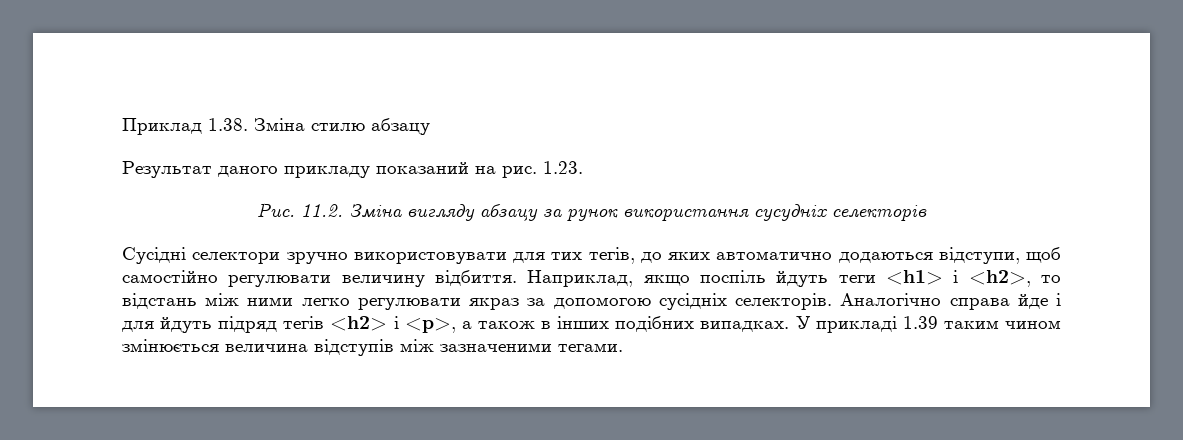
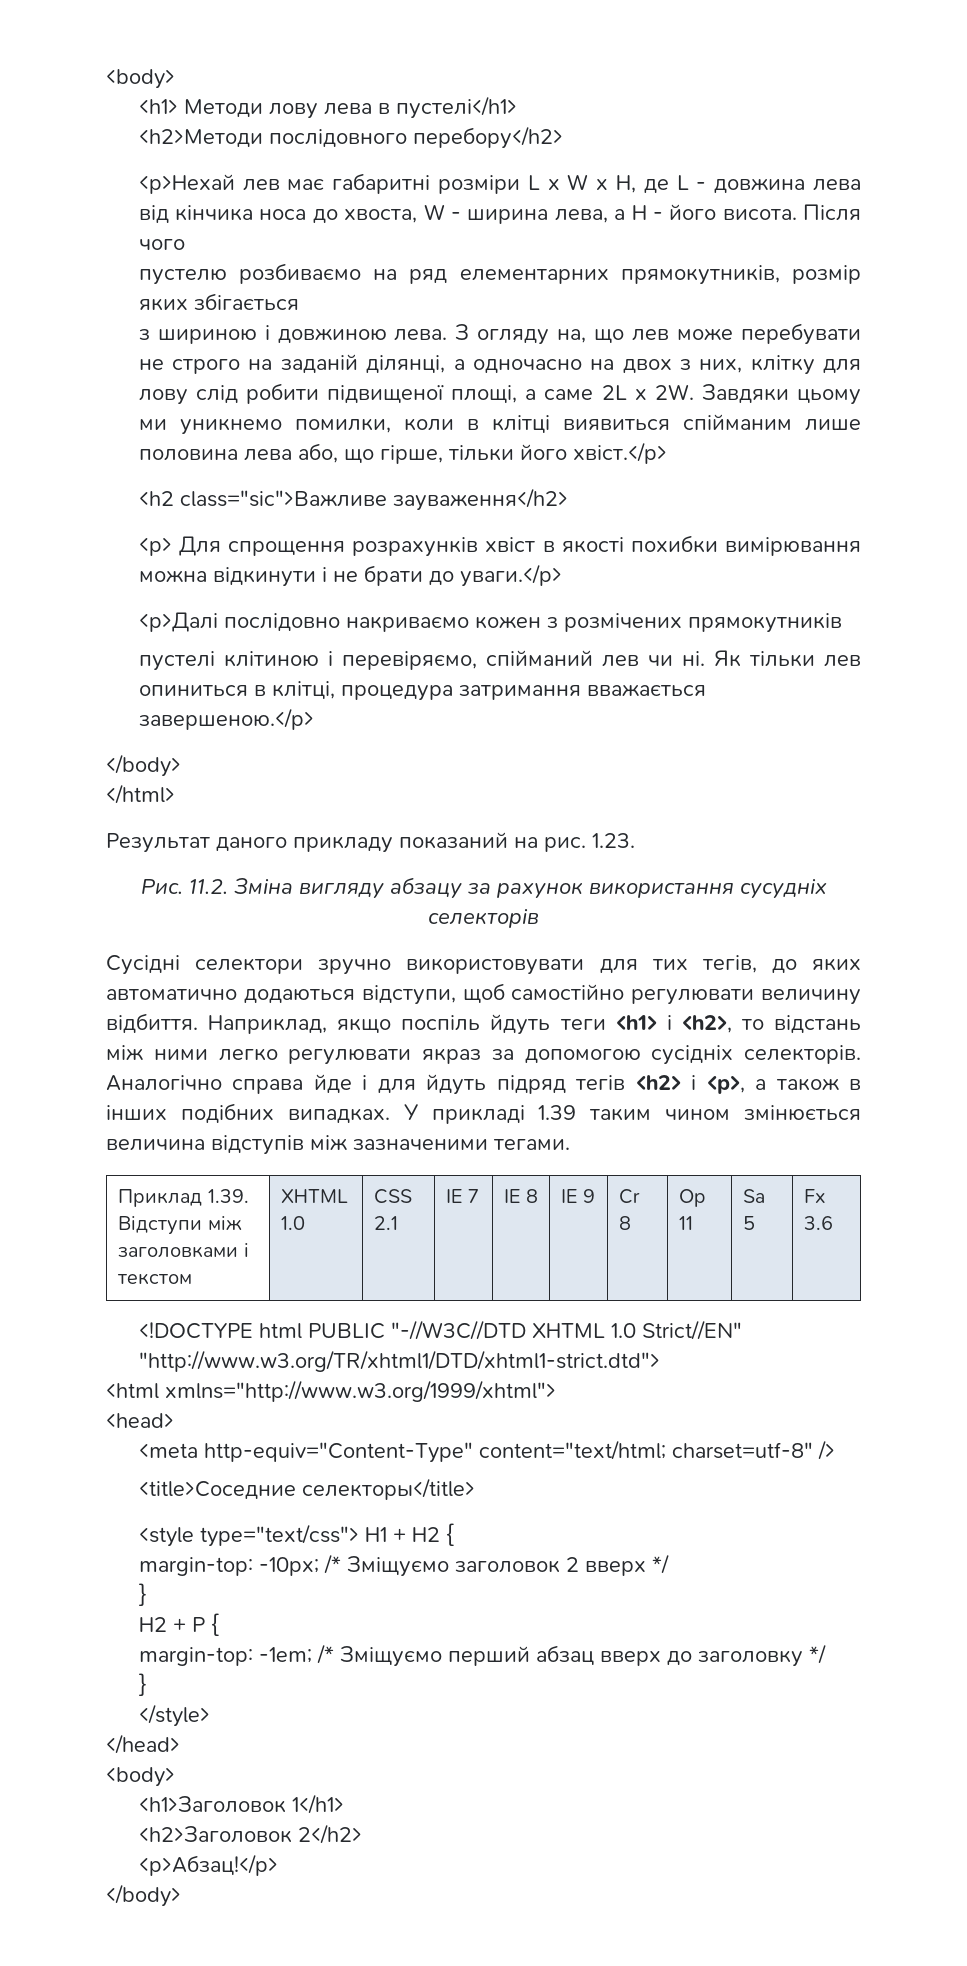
[122,118,430,135] Приклад 1.38. Зміна стилю абзацу -> [106,69,175,89] [138,96,517,119] [138,126,563,149] [138,173,862,194] [138,204,861,224] [138,239,185,250] [138,263,861,285] [138,293,299,311] [138,323,862,345] [138,354,861,375] [137,383,861,405] [138,414,861,435] [138,442,667,464] [138,488,568,511] [138,535,861,557] [138,564,562,587] [138,612,842,633] [138,650,862,671] [138,681,706,701] [138,708,314,730] [106,754,181,777] [106,784,175,804] <body> // <h1> Методи лову лева в пустелі</h1> // <h2>Методи послідовного перебору</h2> // <p>Нехай лев має габаритні розміри L x W x H, де L - довжина лева від кінчика носа до хвоста, W - ширина лева, а H - його висота. Після чого // пустелю розбиваємо на ряд елементарних прямокутників, розмір яких збігається // з шириною і довжиною лева. З огляду на, що лев може перебувати не строго на заданій ділянці, а одночасно на двох з них, клітку для лову слід робити підвищеної площі, а саме 2L x 2W. Завдяки цьому ми уникнемо помилки, коли в клітці виявиться спійманим лише половина лева або, що гірше, тільки його хвіст.</p> // <h2 class="sic">Важливе зауваження</h2> // <p> Для спрощення розрахунків хвіст в якості похибки вимірювання можна відкинути і не брати до уваги.</p> // <p>Далі послідовно накриваємо кожен з розмічених прямокутників // пустелі клітиною і перевіряємо, спійманий лев чи ні. Як тільки лев опиниться в клітці, процедура затримання вважається завершеною.</p> // </body> // </html>
[567,209,618,222] рунок -> [496,882,583,899] рахунок
(623, 347) none -> [118,1189,249,1207] [118,1216,242,1235] [118,1243,249,1258] [117,1273,193,1285] [281,1189,349,1203] [281,1216,306,1230] [374,1189,413,1204] [374,1216,399,1230] [446,1189,479,1203] [504,1189,538,1203] [561,1189,595,1203] [619,1189,641,1204] [619,1216,632,1230] [679,1189,707,1207] [679,1216,694,1230] [743,1189,766,1203] [743,1216,756,1230] [804,1189,827,1203] [804,1216,834,1230] [138,1320,742,1340] [138,1350,660,1372] [106,1380,556,1402] [106,1413,174,1428] [138,1440,835,1463] [138,1478,475,1500] [138,1523,454,1547] [138,1554,669,1577] [138,1583,147,1606] [138,1613,219,1636] [138,1644,826,1667] [138,1673,147,1696] [138,1704,210,1727] [106,1734,180,1754] [106,1767,175,1787] [138,1794,344,1814] [138,1824,362,1844] [138,1854,278,1876] [106,1884,181,1907] // Приклад 1.39. Відступи між заголовками і текстом | XHTML 1.0 | CSS 2.1 | IE 7 | IE 8 | IE 9 | Cr 8 | Op 11 | Sa 5 | Fx 3.6 // <!DOCTYPE html PUBLIC "-//W3C//DTD XHTML 1.0 Strict//EN" "http://www.w3.org/TR/xhtml1/DTD/xhtml1-strict.dtd"> // <html xmlns="http://www.w3.org/1999/xhtml"> // <head> // <meta http-equiv="Content-Type" content="text/html; charset=utf-8" /> // <title>Соседние селекторы</title> // <style type="text/css"> H1 + H2 { // margin-top: -10px; /* Зміщуємо заголовок 2 вверх */ // } // H2 + P { // margin-top: -1em; /* Зміщуємо перший абзац вверх до заголовку */ // } // </style> // </head> // <body> // <h1>Заголовок 1</h1> // <h2>Заголовок 2</h2> // <p>Абзац!</p> // </body>

